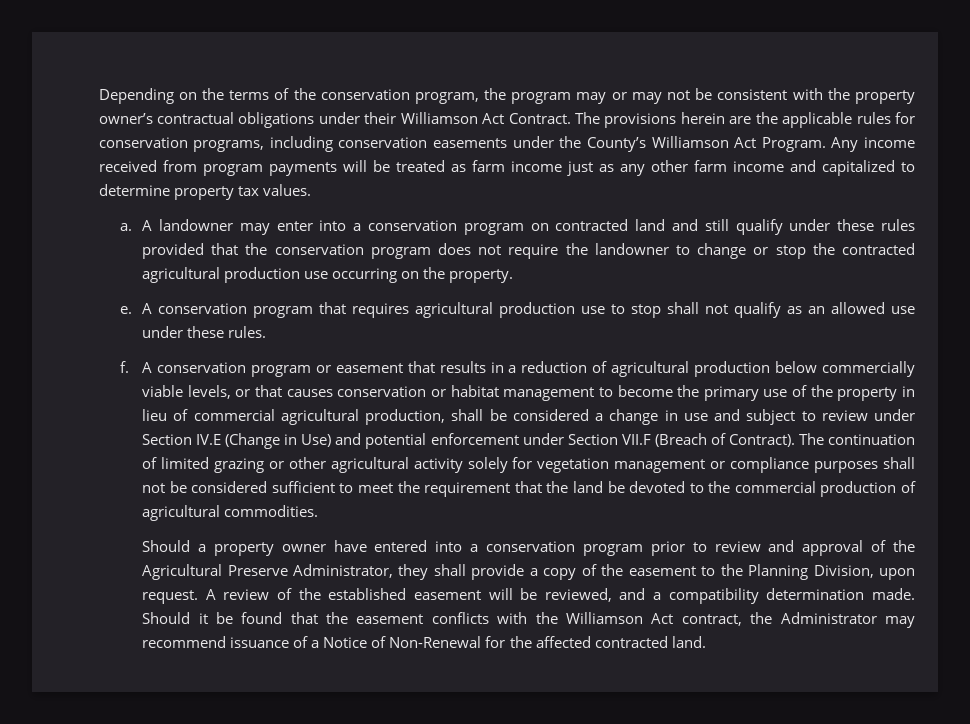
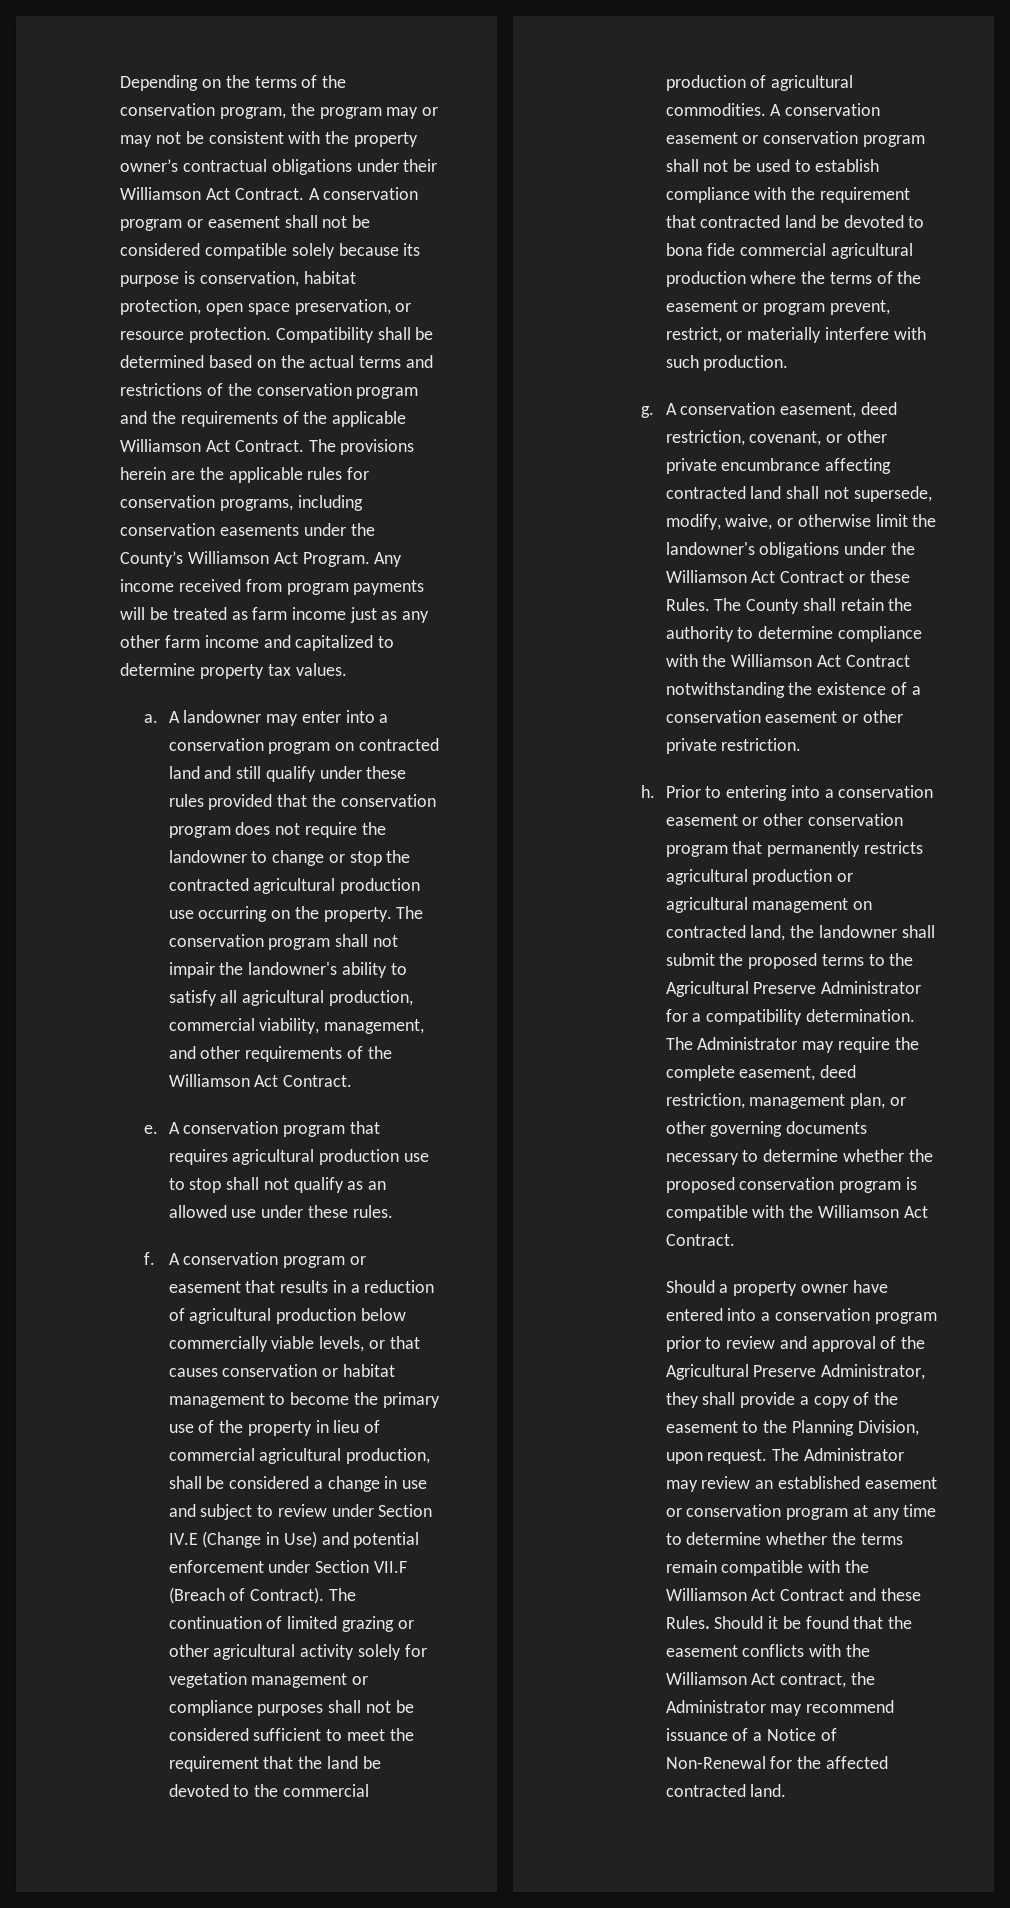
(571, 118) none -> [308,187,419,200] [120,215,370,231] [120,243,421,259] [120,271,356,287] [120,299,412,315] [120,327,434,343] [120,355,433,368] [120,383,419,399] [120,411,406,427] [120,439,304,452] A conservation program or easement shall not be considered compatible solely because its purpose is conservation, habitat protection, open space preservation, or resource protection. Compatibility shall be determined based on the actual terms and restrictions of the conservation program and the requirements of the applicable Williamson Act Contract.
(514, 276) none -> [396,906,424,919] [168,934,398,950] [168,962,407,978] [168,990,413,1006] [168,1018,425,1034] [168,1046,392,1062] [168,1074,353,1087] The conservation program shall not impair the landowner's ability to satisfy all agricultural production, commercial viability, management, and other requirements of the Williamson Act Contract.
(319, 511) none -> [770,103,881,116] [665,131,925,147] [665,159,880,172] [665,187,910,203] [665,215,925,228] [665,243,913,259] [665,271,922,287] [665,300,890,315] [665,327,926,343] [665,355,789,371] [641,402,897,418] [665,430,887,446] [665,458,892,474] [665,486,932,502] [665,514,937,530] [665,542,915,558] [665,570,910,583] [665,598,913,614] [665,626,922,642] [665,654,910,667] [665,682,921,698] [665,710,903,723] [665,738,802,754] [641,785,934,801] [665,813,903,826] [665,841,923,857] [665,869,854,885] [665,897,873,913] [665,925,935,941] [665,953,914,969] [665,981,922,997] [665,1009,915,1025] [665,1037,919,1053] [665,1065,857,1081] [665,1093,906,1109] [665,1121,868,1137] [665,1149,933,1165] [665,1177,917,1193] [665,1205,928,1221] [665,1234,735,1246] A conservation easement or conservation program shall not be used to establish compliance with the requirement that contracted land be devoted to bona fide commercial agricultural production where the terms of the easement or program prevent, restrict, or materially interfere with such production. // g. A conservation easement, deed restriction, covenant, or other private encumbrance affecting contracted land shall not supersede, modify, waive, or otherwise limit the landowner's obligations under the Williamson Act Contract or these Rules. The County shall retain the authority to determine compliance with the Williamson Act Contract notwithstanding the existence of a conservation easement or other private restriction. // h. Prior to entering into a conservation easement or other conservation program that permanently restricts agricultural production or agricultural management on contracted land, the landowner shall submit the proposed terms to the Agricultural Preserve Administrator for a compatibility determination. The Administrator may require the complete easement, deed restriction, management plan, or other governing documents necessary to determine whether the proposed conservation program is compatible with the Williamson Act Contract.
[205,588,916,604] A review of the established easement will be reviewed, and a compatibility determination made. -> [772,1448,904,1461] [665,1476,937,1492] [665,1504,937,1520] [665,1532,903,1545] [665,1560,869,1576] [665,1588,921,1601] [665,1616,710,1629] The Administrator may review an established easement or conservation program at any time to determine whether the terms remain compatible with the Williamson Act Contract and these Rules.

